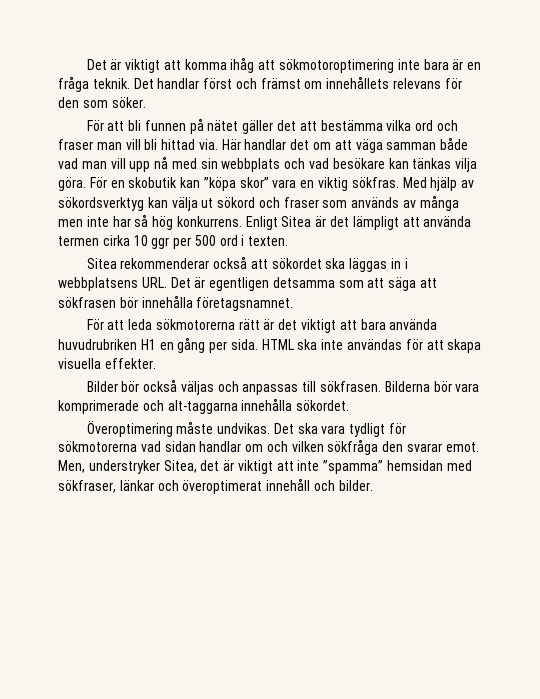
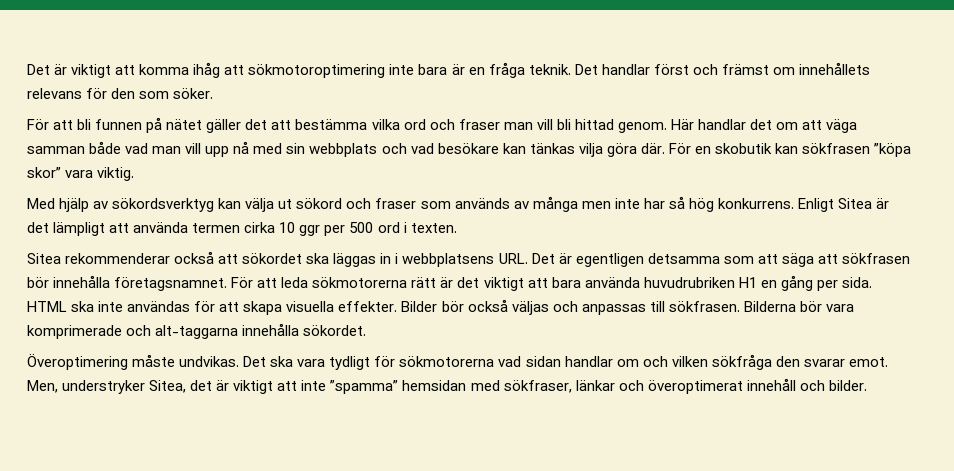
[198,139,218,150] via. -> [617,122,667,133] genom.
[58,177,86,191] göra. -> [606,143,665,157] göra där.
(201, 182) none -> [802,143,871,154] sökfrasen
[300,177,399,191] en viktig sökfras. -> [97,167,135,181] viktig. //
(294, 304) // -> (228, 284) none
(156, 363) // -> (398, 306) none

